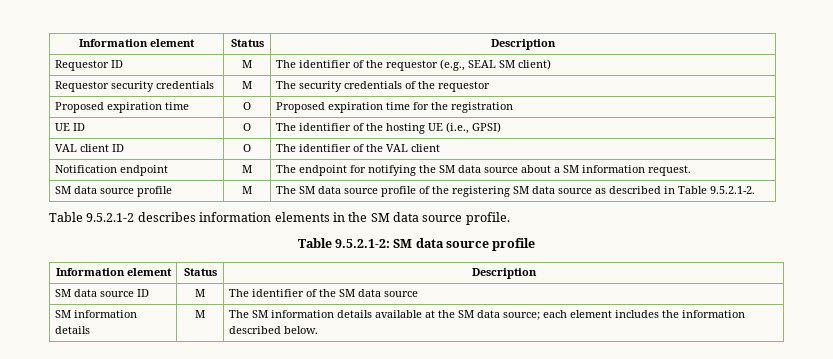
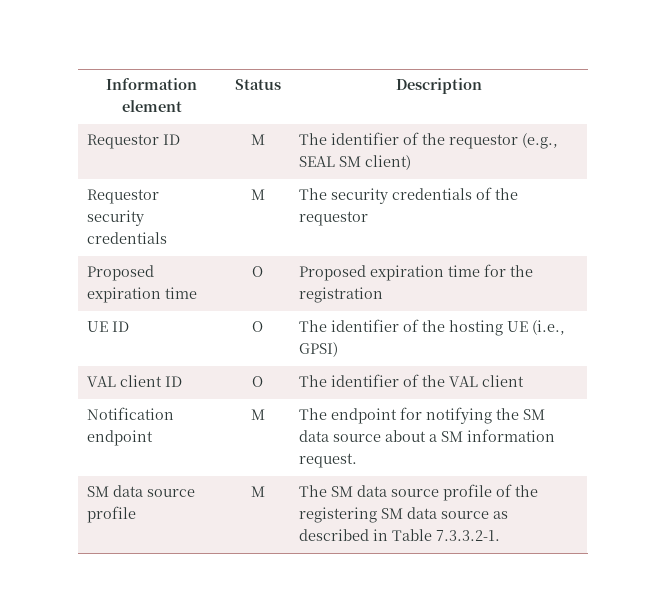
[710,186,756,194] [49,212,510,225] [297,238,536,251] [55,268,172,276] [183,268,217,276] [471,268,537,279] [55,289,150,297] [195,289,205,297] [229,289,419,297] [55,310,138,318] [55,326,91,334] [195,310,205,318] [229,310,746,320] [229,326,319,334] 9.5.2.1-2. // Table 9.5.2.1-2 describes information elements in the SM data source profile. // Table 9.5.2.1-2: SM data source profile // Information element | Status | Description // SM data source ID | M | The identifier of the SM data source // SM information details | M | The SM information details available at the SM data source; each element includes the information described below. -> [436,530,501,541] 7.3.3.2-1.

